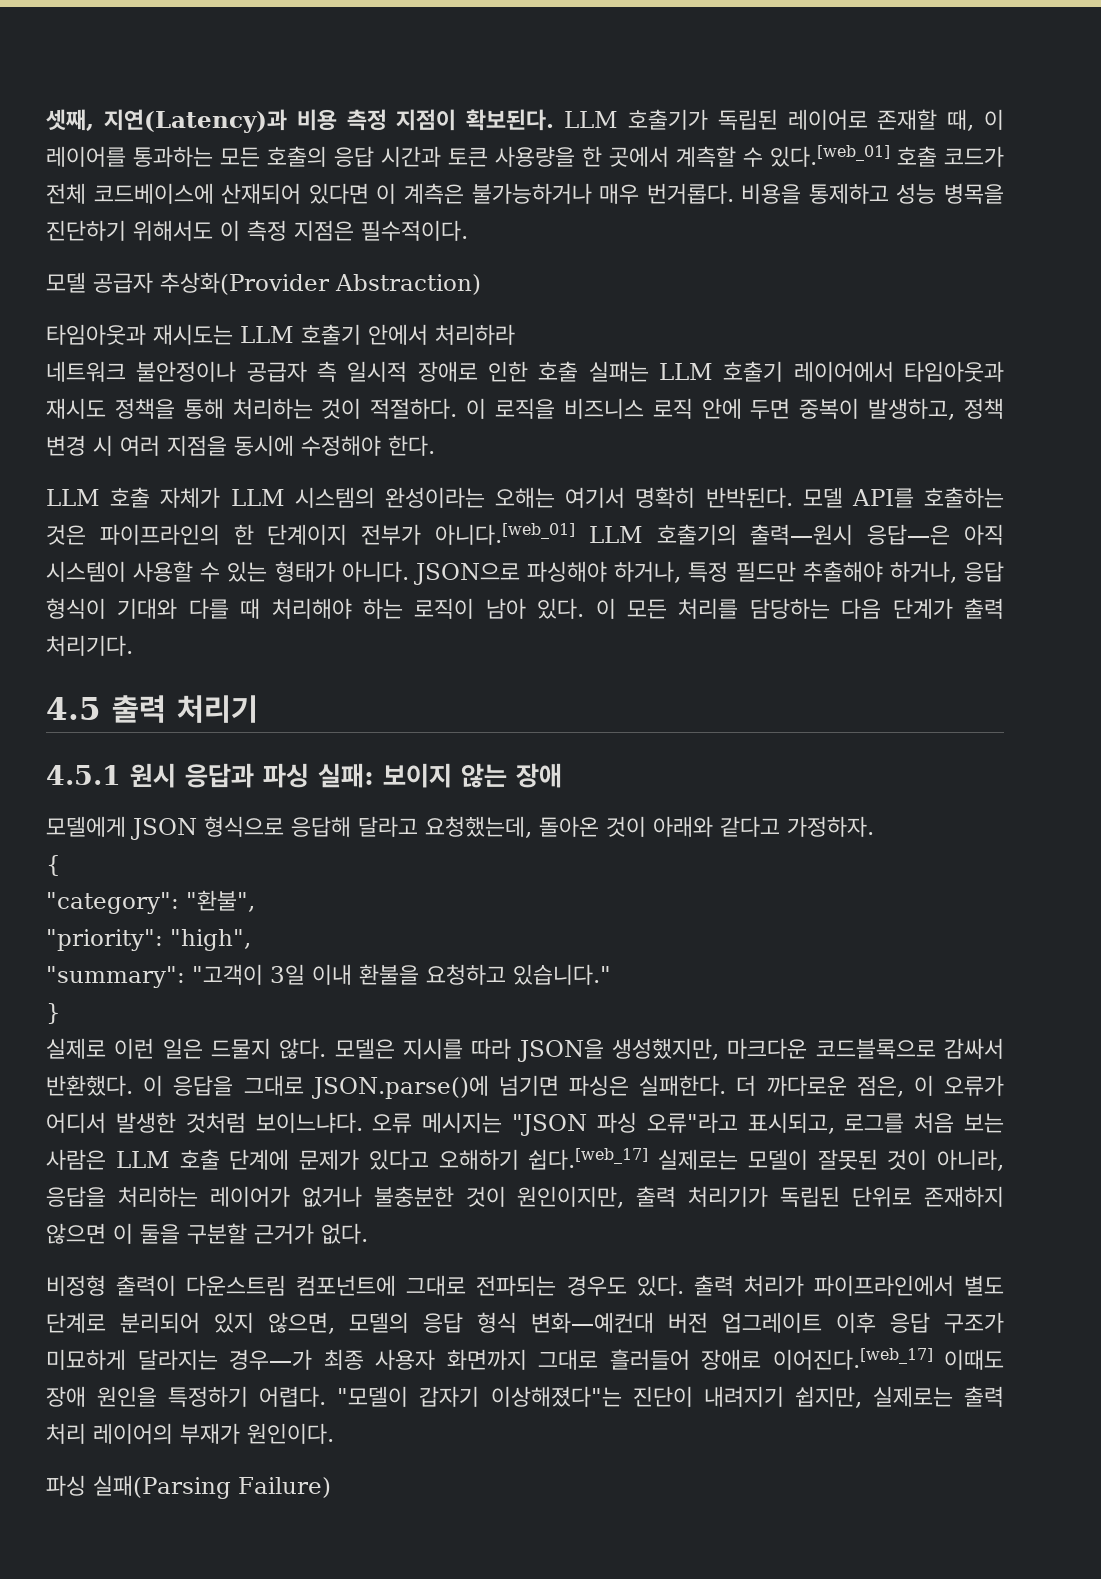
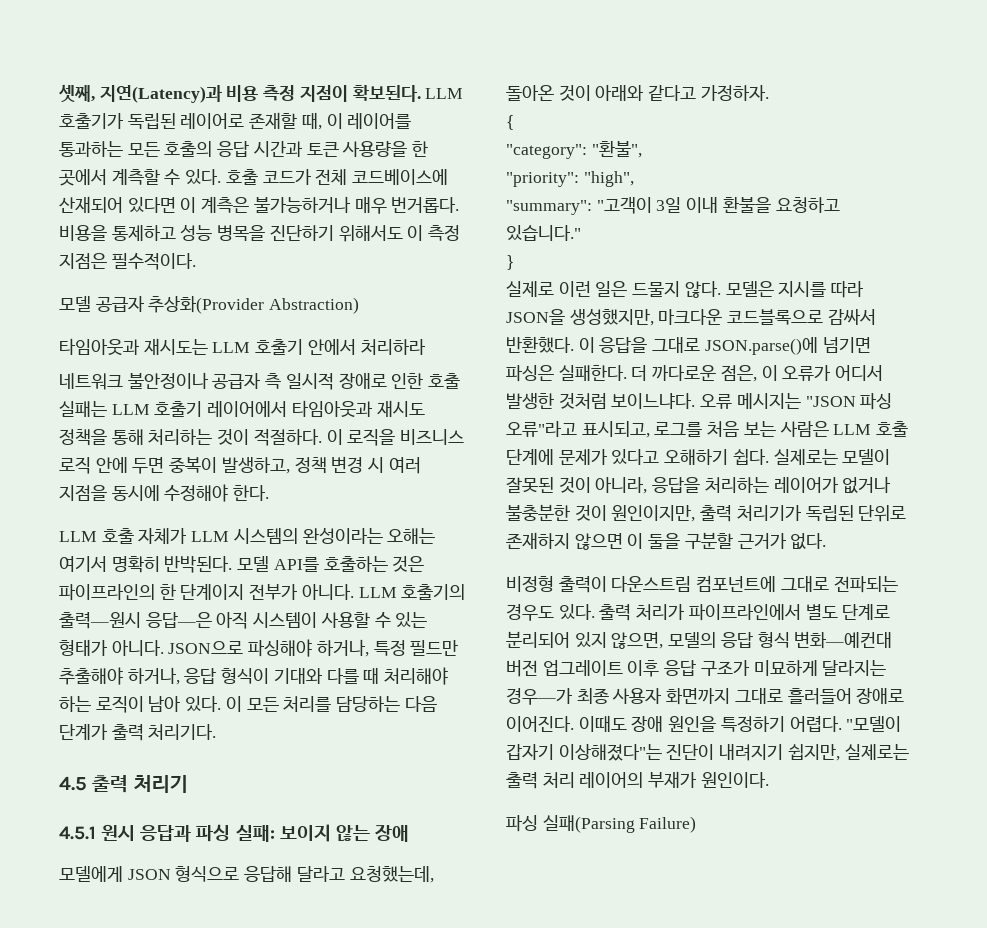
[770,145,890,167] 있다.[web_01] -> [185,169,222,185] 있다.
[435,523,575,545] 아니다.[web_01] -> [301,584,354,600] 아니다.
[528,1148,649,1170] 쉽다.[web_17] -> [732,449,769,465] 쉽다.
[772,1348,933,1370] 이어진다.[web_17] -> [506,716,574,732] 이어진다.

